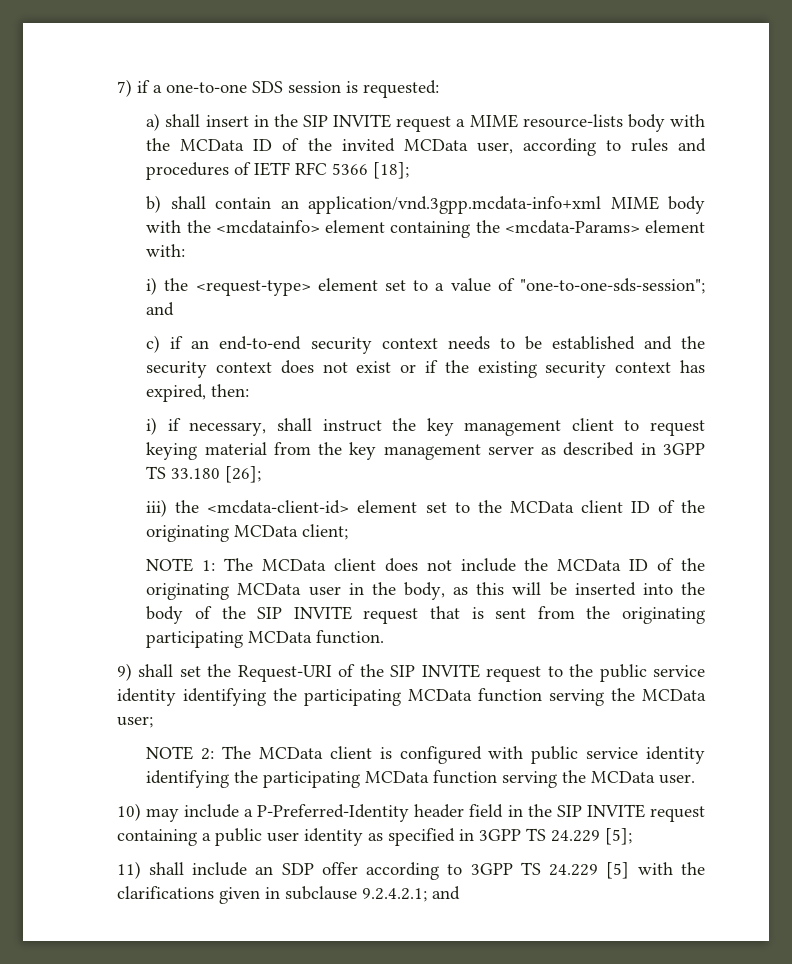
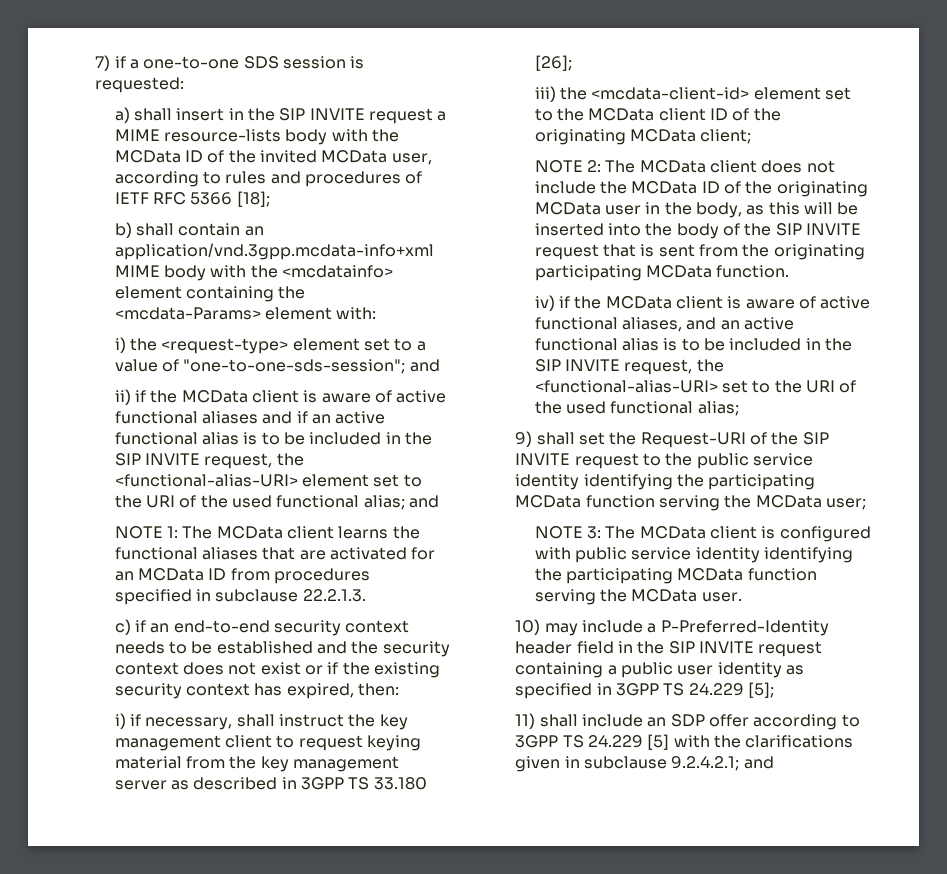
(175, 309) none -> [114,389,447,405] [114,411,386,424] [114,432,432,445] [114,453,304,469] [114,474,422,487] [114,495,439,510] [114,526,420,539] [114,547,436,560] [114,568,371,584] [114,589,366,605] // ii) if the MCData client is aware of active functional aliases and if an active functional alias is to be included in the SIP INVITE request, the <functional-alias-URI> element set to the URI of the used functional alias; and // NOTE 1: The MCData client learns the functional aliases that are activated for an MCData ID from procedures specified in subclause 22.2.1.3.
[202,560,216,571] 1: -> [587,160,602,172] 2:
(385, 637) none -> [534,295,871,311] [534,317,795,332] [534,338,852,351] [534,359,724,375] [534,380,857,393] [534,401,739,416] // iv) if the MCData client is aware of active functional aliases, and an active functional alias is to be included in the SIP INVITE request, the <functional-alias-URI> set to the URI of the used functional alias;
[201,748,215,760] 2: -> [587,526,602,539] 3:

